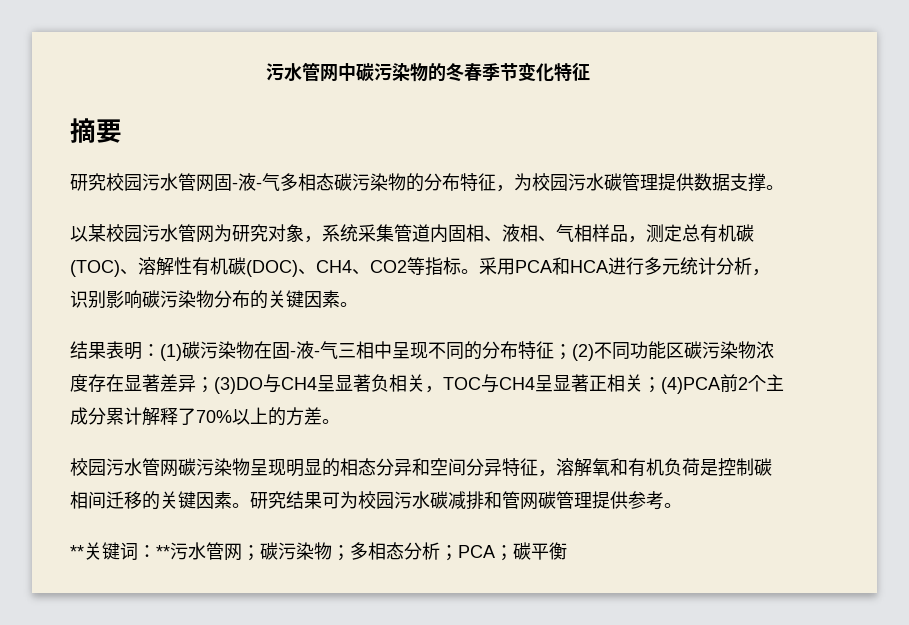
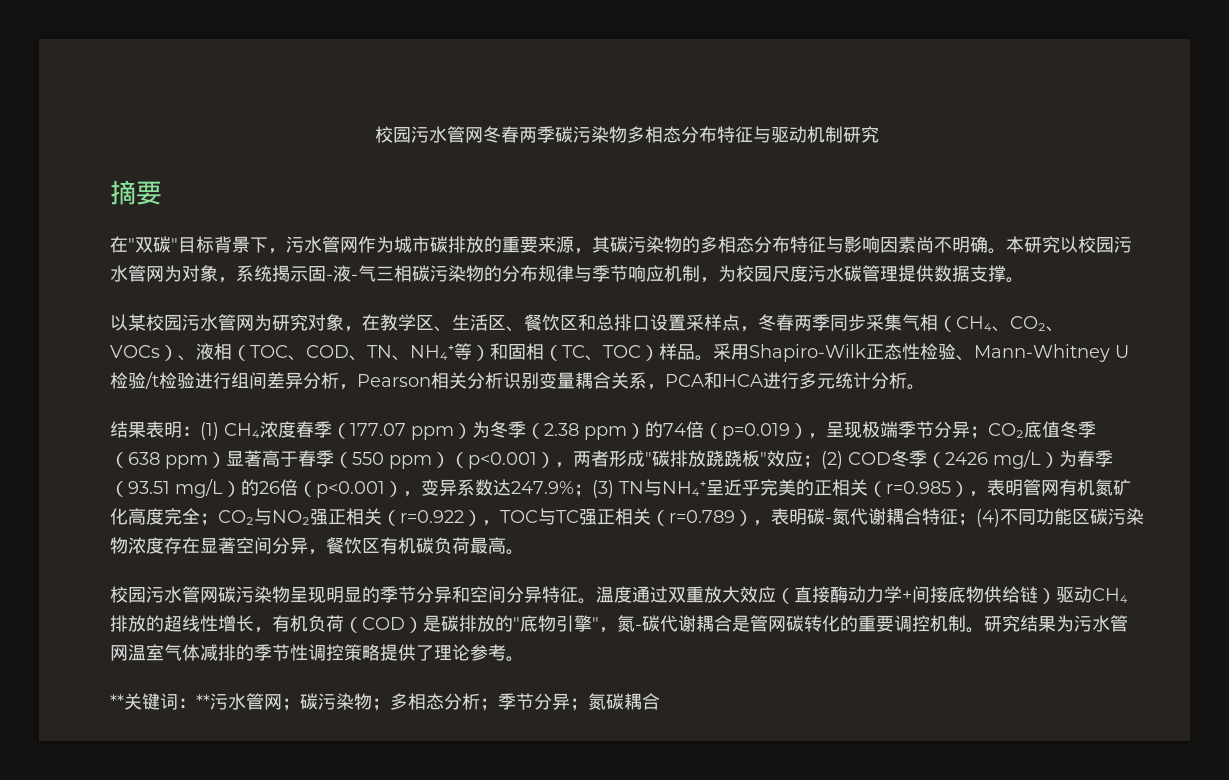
[265,62,590,82] [70,118,122,143] [70,173,334,192] 污水管网中碳污染物的冬春季节变化特征 // 摘要 // 研究校园污水管网固-液-气多相态 -> [375,126,879,143] [110,180,162,205] [110,236,1132,254] [110,265,412,283] 校园污水管网冬春两季碳污染物多相态分布特征与驱动机制研究 // 摘要 // 在"双碳"目标背景下，污水管网作为城市碳排放的重要来源，其碳污染物的多相态分布特征与影响因素尚不明确。本研究以校园污水管网为对象，系统揭示固-液-气三相
[460,173,496,191] 特征 -> [538,265,700,282] 规律与季节响应机制
(568, 182) none -> [772,265,808,282] 尺度
[322,224,754,243] [70,257,515,277] 系统采集管道内固相、液相、气相样品，测定总有机碳(TOC)、溶解性有机碳(DOC)、CH4、CO2等指标。采用 -> [362,314,1064,332] [110,343,1129,362] [110,372,665,390] 在教学区、生活区、餐饮区和总排口设置采样点，冬春两季同步采集气相（CH₄、CO₂、VOCs）、液相（TOC、COD、TN、NH₄⁺等）和固相（TC、TOC）样品。采用Shapiro-Wilk正态性检验、Mann-Whitney U检验/t检验进行组间差异分析，Pearson相关分析识别变量耦合关系，
[752,269,770,276] [70,290,358,309] [70,341,594,361] ，识别影响碳污染物分布的关键因素。 // 结果表明：(1)碳污染物在固-液-气三相中呈现不同的分布特征；(2) -> [907,384,925,390] [110,421,1096,440] [110,450,1113,469] [110,479,1131,498] [110,508,1000,527] 。 // 结果表明：(1) CH₄浓度春季（177.07 ppm）为冬季（2.38 ppm）的74倍（p=0.019），呈现极端季节分异；CO₂底值冬季（638 ppm）显著高于春季（550 ppm）（p<0.001），两者形成"碳排放跷跷板"效应；(2) COD冬季（2426 mg/L）为春季（93.51 mg/L）的26倍（p<0.001），变异系数达247.9%；(3) TN与NH₄⁺呈近乎完美的正相关（r=0.985），表明管网有机氮矿化高度完全；CO₂与NO₂强正相关（r=0.922），TOC与TC强正相关（r=0.789），表明碳-氮代谢耦合特征；(4)
[160,374,784,394] [70,407,322,426] 差异；(3)DO与CH4呈显著负相关，TOC与CH4呈显著正相关；(4)PCA前2个主成分累计解释了70%以上的方差 -> [236,537,506,555] 空间分异，餐饮区有机碳负荷最高
[340,458,376,476] 相态 -> [380,586,416,603] 季节
[538,458,772,477] [70,491,628,510] ，溶解氧和有机负荷是控制碳相间迁移的关键因素。研究结果可为校园污水碳减排和管网碳管理提供 -> [578,586,1128,604] [110,615,1128,633] [110,644,470,661] 。温度通过双重放大效应（直接酶动力学+间接底物供给链）驱动CH₄排放的超线性增长，有机负荷（COD）是碳排放的"底物引擎"，氮-碳代谢耦合是管网碳转化的重要调控机制。研究结果为污水管网温室气体减排的季节性调控策略提供了理论
[458,542,567,561] PCA；碳平衡 -> [498,693,660,711] 季节分异；氮碳耦合

